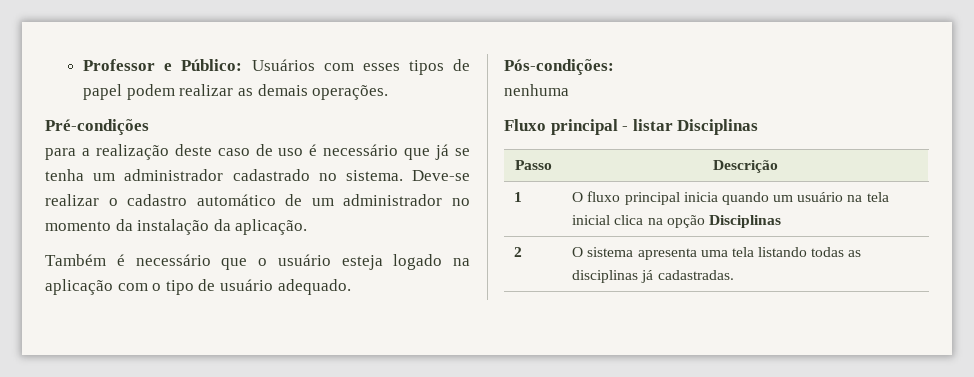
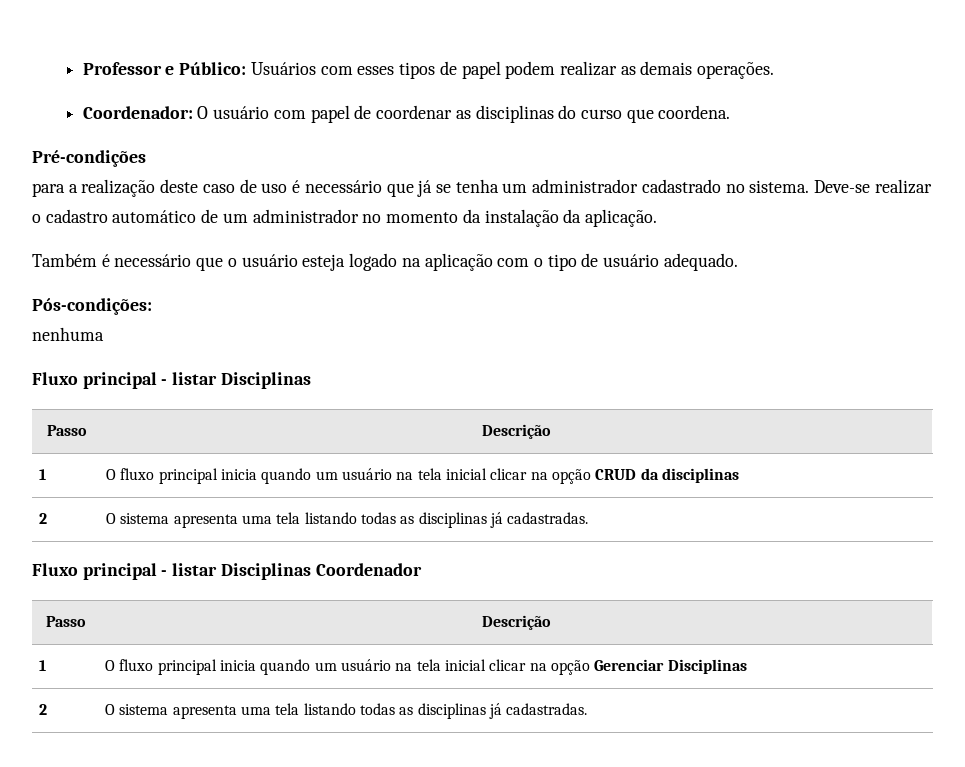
(389, 92) none -> [82,105,731,123] // Coordenador: O usuário com papel de coordenar as disciplinas do curso que coordena.
[614,215,705,228] clica na opção -> [490,468,739,484] [39,513,48,524] [106,512,589,528] [32,563,422,580] [46,616,86,627] [481,615,551,630] [39,660,47,671] [105,659,665,675] clicar na opção CRUD da disciplinas // 2 | O sistema apresenta uma tela listando todas as disciplinas já cadastradas. // Fluxo principal - listar Disciplinas Coordenador // Passo | Descrição // 1 | O fluxo principal inicia quando um usuário na tela inicial clicar na opção Gerenciar

